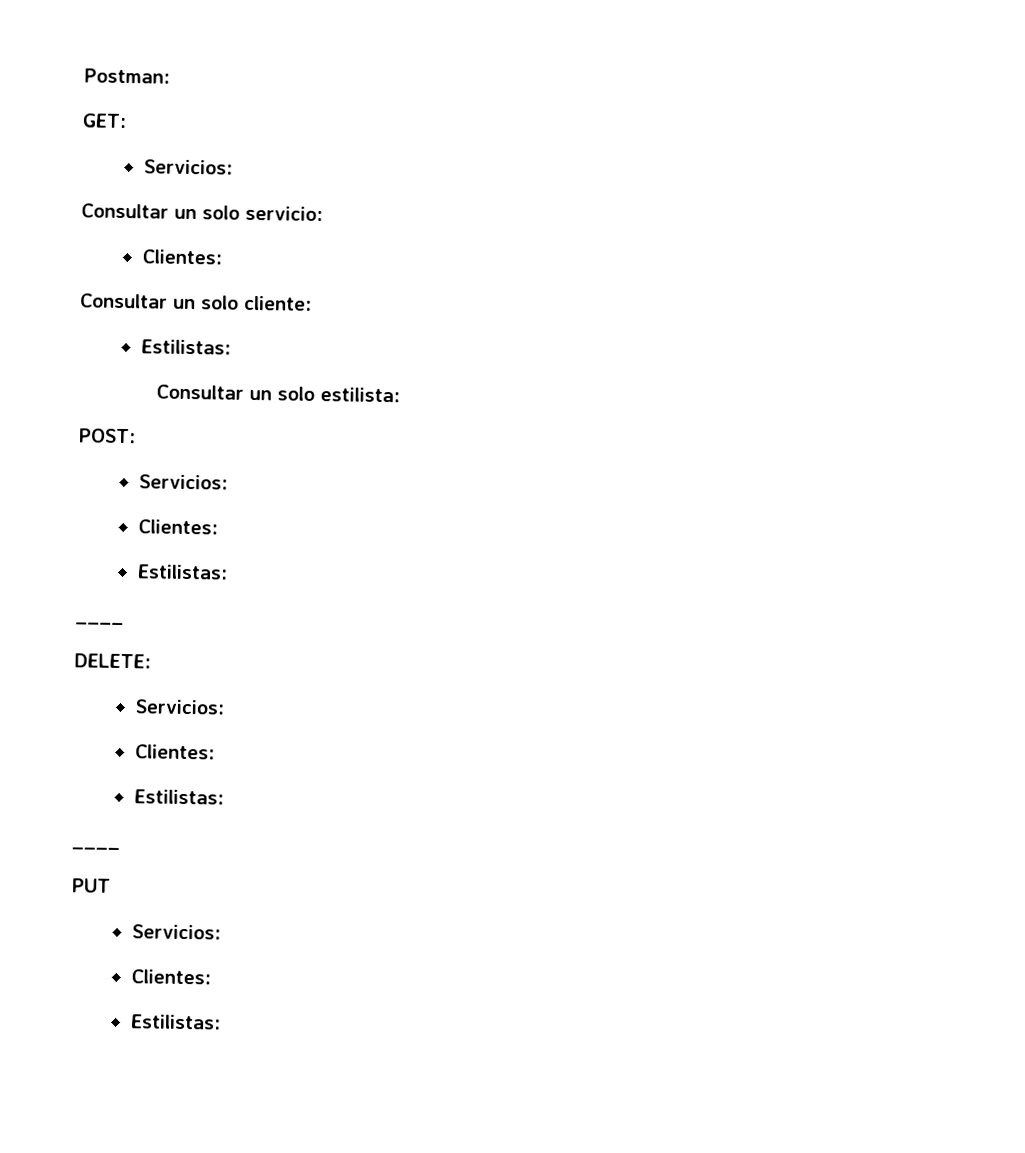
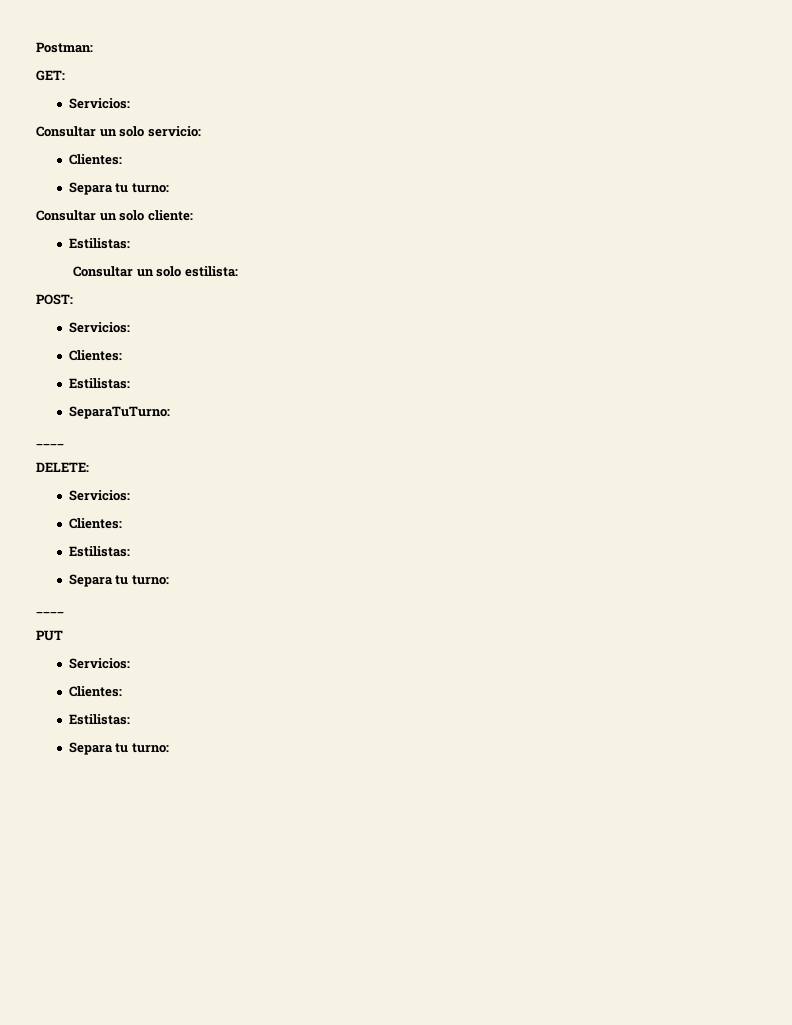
(222, 257) none -> [68,182,169,195] // Separa tu turno:
(228, 572) none -> [68,406,170,419] // SeparaTuTurno:
(224, 797) none -> [68,574,169,587] // Separa tu turno:
(221, 1022) none -> [68,742,169,755] // Separa tu turno:

